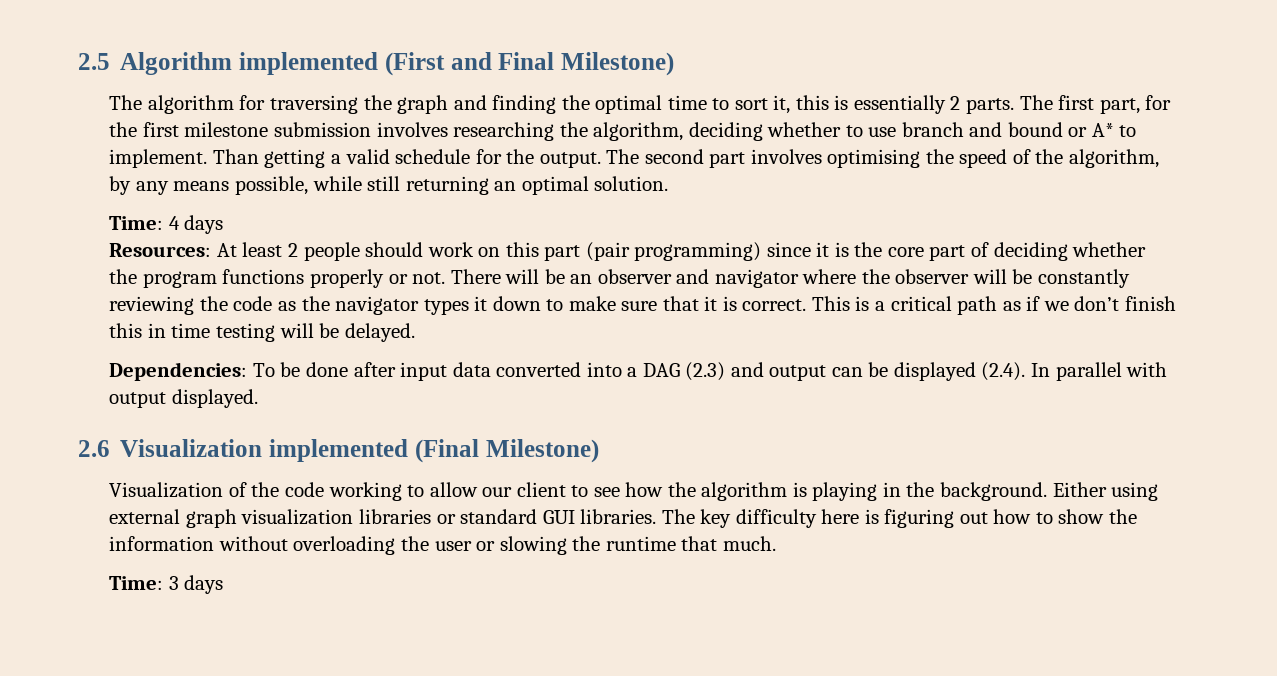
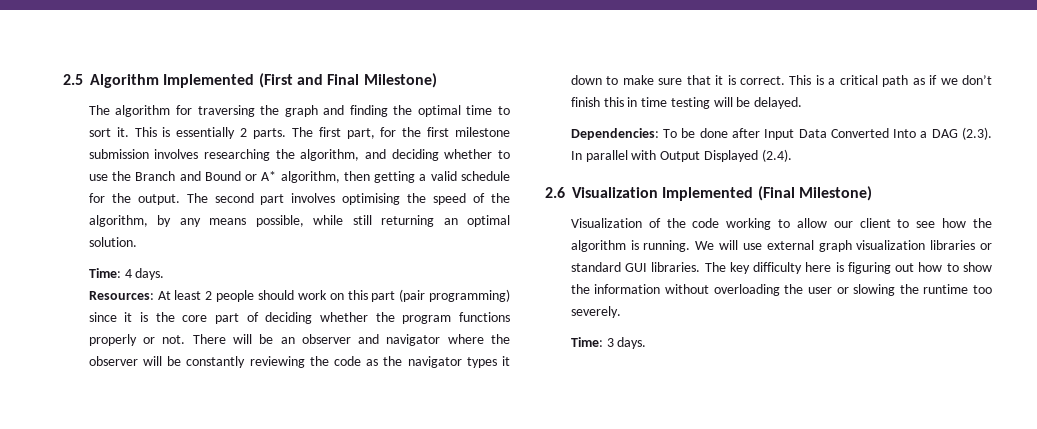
[239,52,378,75] implemented -> [163,74,255,88] Implemented
[773,95,829,114] it, this -> [116,127,157,137] it. This
(684, 131) none -> [365,149,387,159] and
[901,122,1137,137] [109,149,259,168] branch and bound or A* to implement. Than -> [112,171,370,183] the Branch and Bound or A* algorithm, then
[184,215,224,234] days -> [135,268,165,280] days.
[400,362,1168,381] [109,389,258,408] input data converted into a DAG (2.3) and output can be displayed (2.4). In parallel with output displayed. -> [764,127,993,140] [570,149,792,162] Input Data Converted Into a DAG (2.3). In parallel with Output Displayed (2.4).
[269,439,408,462] implemented -> [662,187,754,201] Implemented
[812,482,1159,501] playing in the background. Either using -> [643,240,762,252] running. We will use
[681,536,776,551] that much. -> [973,285,993,294] [570,306,621,318] too severely.
[184,575,224,594] days -> [617,337,647,349] days.

